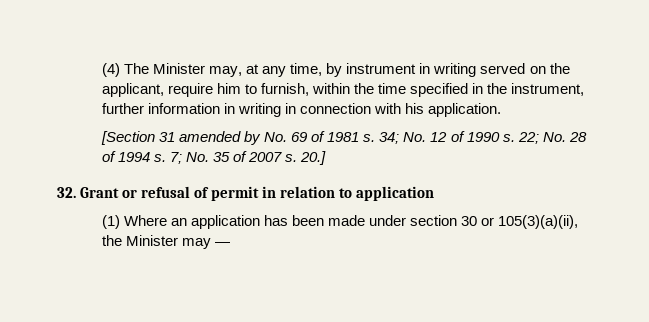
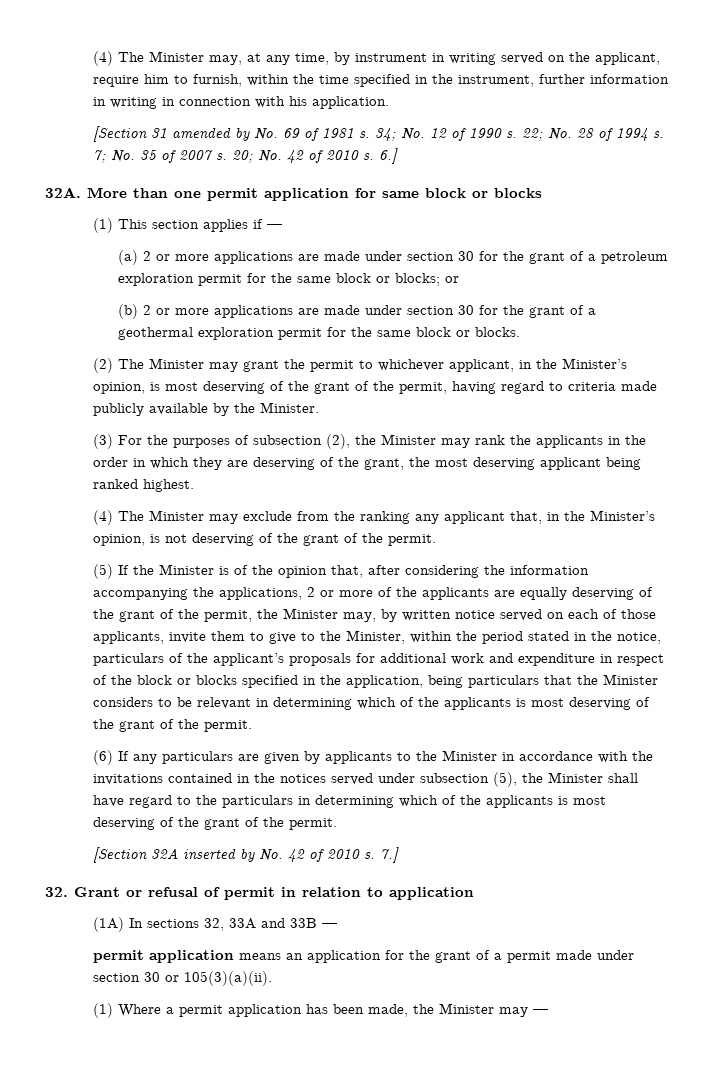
[300,151,327,165] 20.] -> [232,148,399,164] [45,187,542,201] [93,218,283,233] [117,250,668,265] [117,273,459,286] [117,304,596,319] [117,327,520,340] [93,358,628,373] [93,381,658,394] [93,402,320,416] [93,434,647,449] [93,457,642,470] [93,479,195,492] [93,510,656,525] [93,533,437,546] [93,564,590,579] [93,587,654,600] [93,608,657,622] [93,630,662,644] [93,653,665,666] [93,674,659,688] [93,697,651,710] [93,719,253,732] [93,750,654,765] [93,772,639,787] [93,795,607,808] [93,817,338,830] [93,847,400,863] 20; No. 42 of 2010 s. 6.] // 32A. More than one permit application for same block or blocks // (1) This section applies if — // (a) 2 or more applications are made under section 30 for the grant of a petroleum exploration permit for the same block or blocks; or // (b) 2 or more applications are made under section 30 for the grant of a geothermal exploration permit for the same block or blocks. // (2) The Minister may grant the permit to whichever applicant, in the Minister’s opinion, is most deserving of the grant of the permit, having regard to criteria made publicly available by the Minister. // (3) For the purposes of subsection (2), the Minister may rank the applicants in the order in which they are deserving of the grant, the most deserving applicant being ranked highest. // (4) The Minister may exclude from the ranking any applicant that, in the Minister’s opinion, is not deserving of the grant of the permit. // (5) If the Minister is of the opinion that, after considering the information accompanying the applications, 2 or more of the applicants are equally deserving of the grant of the permit, the Minister may, by written notice served on each of those applicants, invite them to give to the Minister, within the period stated in the notice, particulars of the applicant’s proposals for additional work and expenditure in respect of the block or blocks specified in the application, being particulars that the Minister considers to be relevant in determining which of the applicants is most deserving of the grant of the permit. // (6) If any particulars are given by applicants to the Minister in accordance with the invitations contained in the notices served under subsection (5), the Minister shall have regard to the particulars in determining which of the applicants is most deserving of the grant of the permit. // [Section 32A inserted by No. 42 of 2010 s. 7.]
[101,215,325,229] (1) Where an application has been -> [93,917,338,932] [93,950,552,963] (1A) In sections 32, 33A and 33B — // permit application means an application for the grant of a permit
[498,215,579,229] 105(3)(a)(ii), -> [184,971,273,986] [93,1003,409,1018] 105(3)(a)(ii). // (1) Where a permit application has been made,

